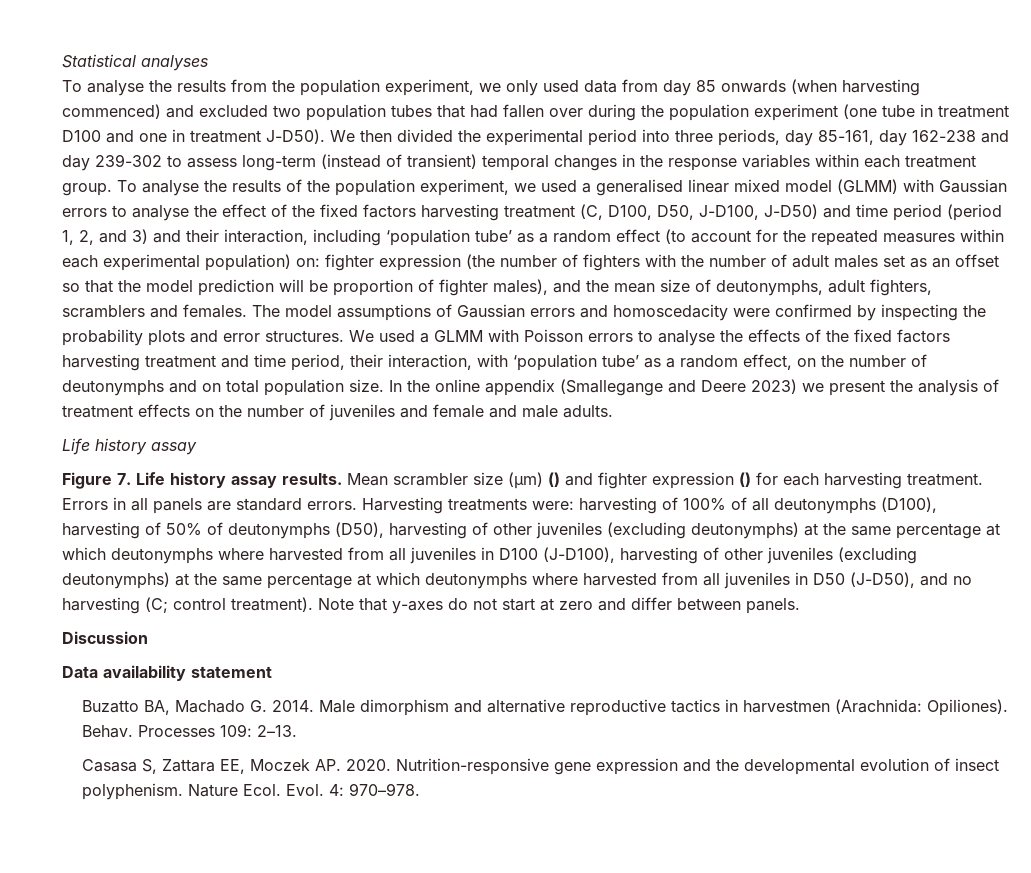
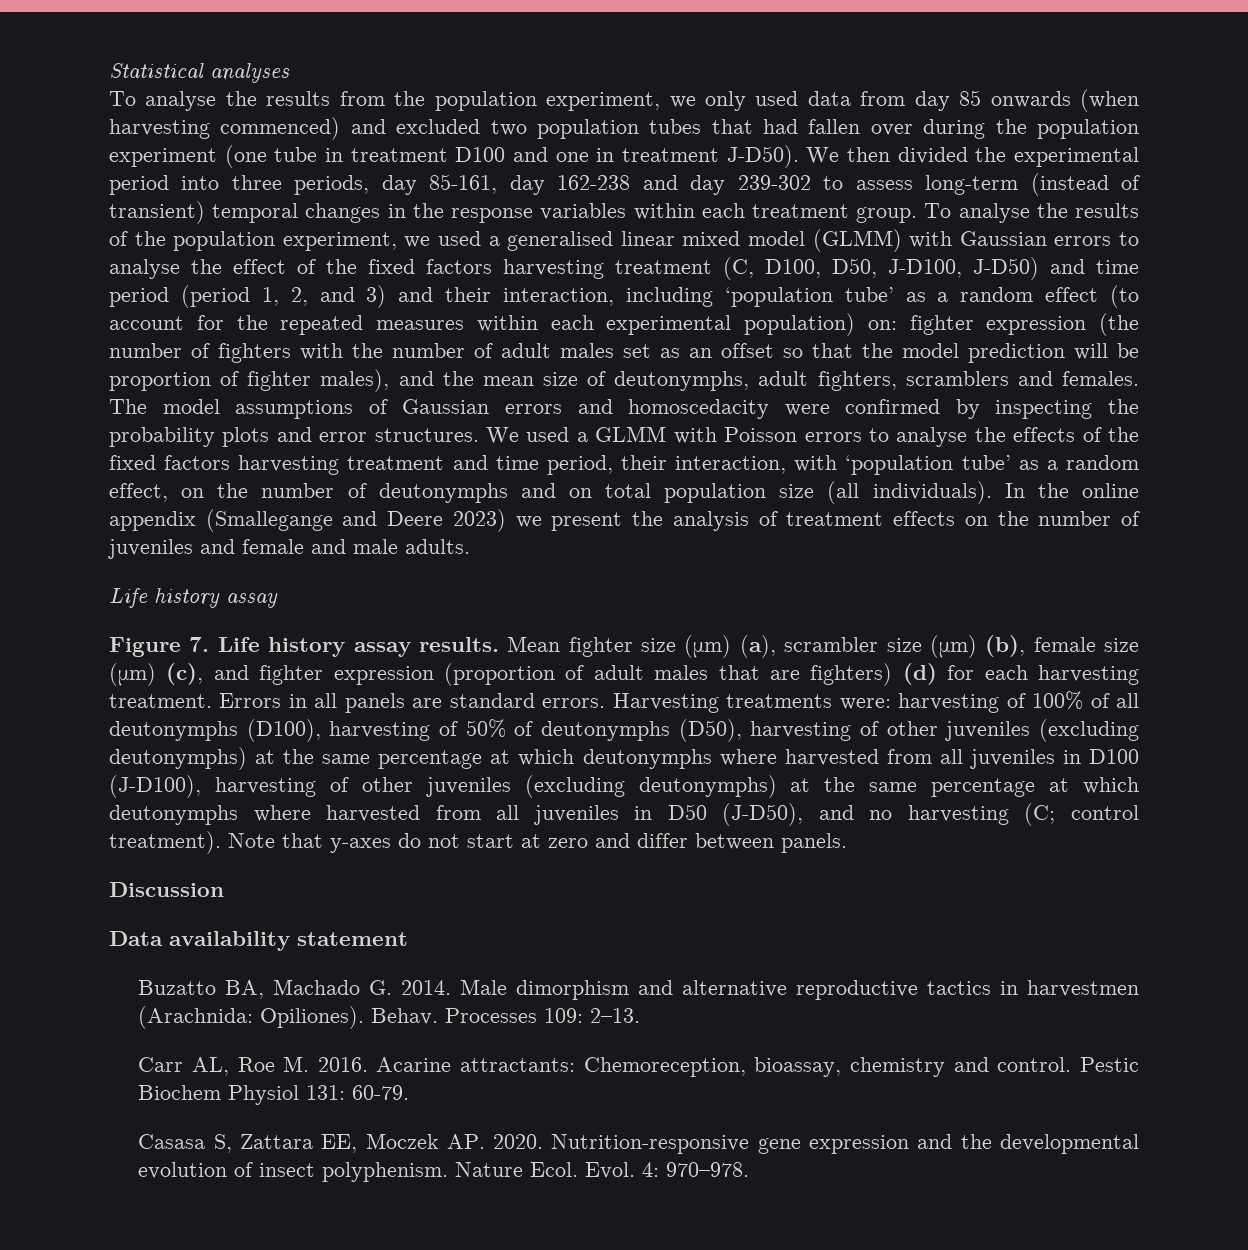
[349,379,384,392] size. -> [779,481,992,504] size (all individuals).
[393,472,751,489] scrambler size (μm) () and fighter expression () -> [568,635,1139,658] [109,663,937,686] fighter size (μm) (a), scrambler size (μm) (b), female size (μm) (c), and fighter expression (proportion of adult males that are fighters) (d)
(297, 731) none -> [138,1056,1139,1077] [138,1085,410,1105] // Carr AL, Roe M. 2016. Acarine attractants: Chemoreception, bioassay, chemistry and control. Pestic Biochem Physiol 131: 60-79.

